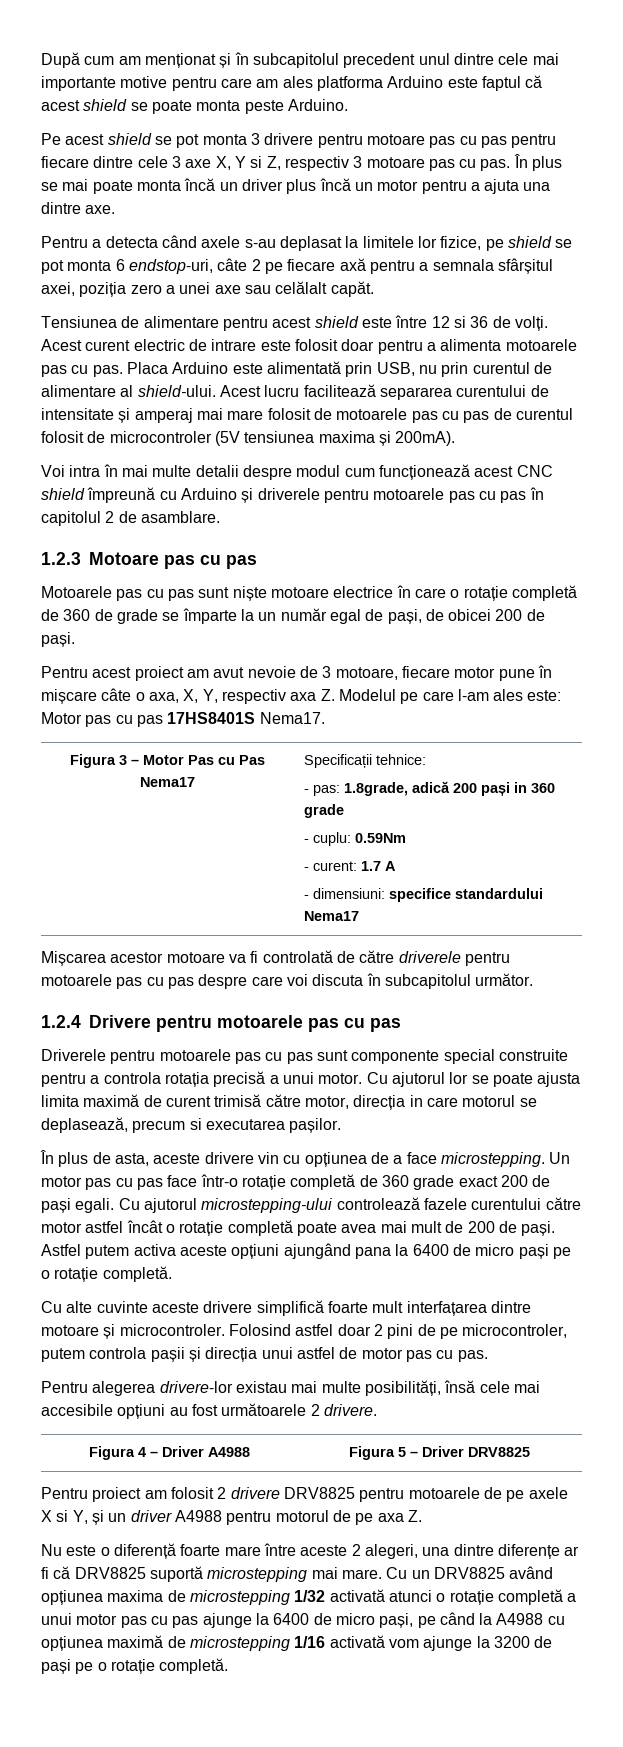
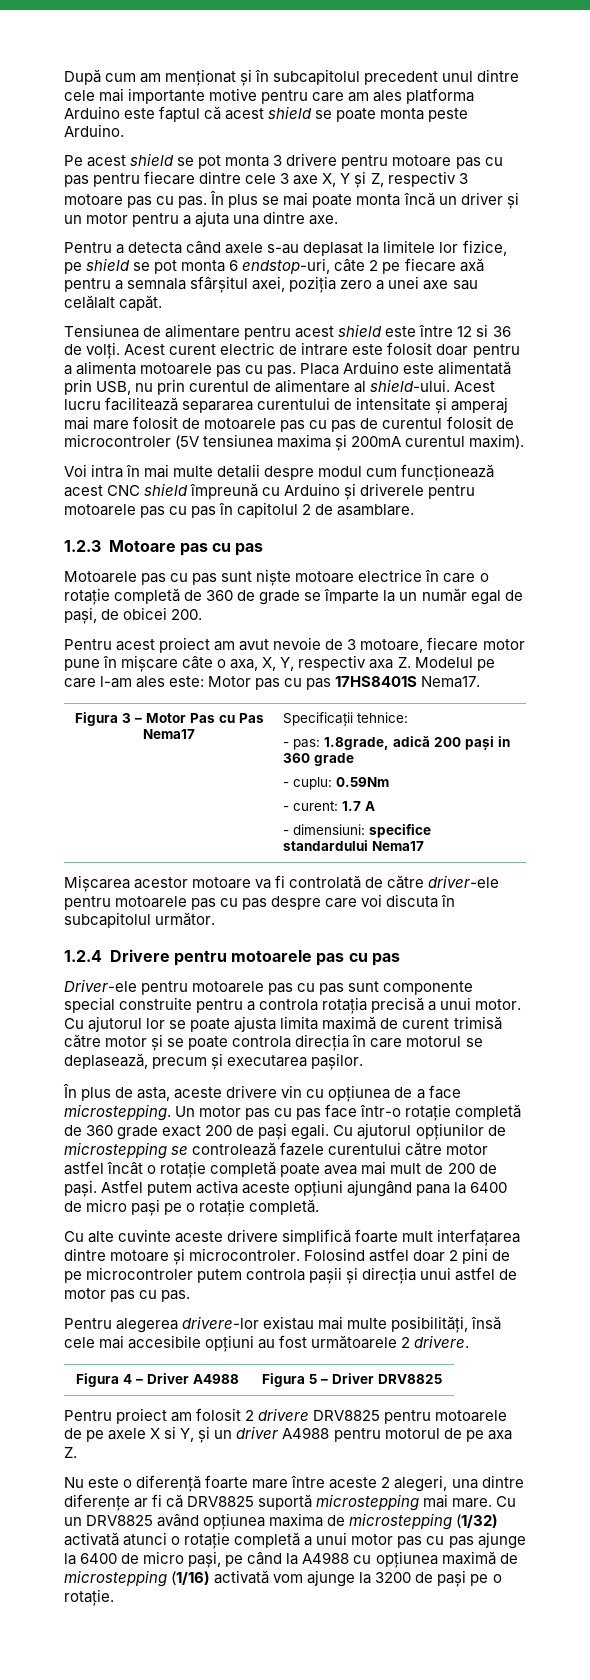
[250,156,263,168] si -> [354,171,367,188] și
[286,178,351,194] plus încă -> [506,192,519,209] și
[395,431,456,446] 200mA). -> [351,434,525,449] 200mA curentul maxim).
[495,609,545,621] [41,632,75,647] 200 de pași. -> [171,609,203,620] 200.
[398,951,461,963] driverele -> [428,875,500,888] driver-ele
[41,1049,106,1061] Driverele -> [64,979,137,992] Driver-ele
[304,1095,423,1110] motor, direcția in -> [105,1034,367,1051] motor și se poate controla direcția în
[189,1118,202,1130] si -> [211,1053,224,1070] și
[201,1198,333,1213] microstepping-ului -> [415,1123,506,1140] [64,1142,189,1159] opțiunilor de microstepping se
[462,1324,568,1338] microcontroler, -> [86,1267,194,1280] microcontroler
[294,1590,326,1602] 1/32 -> [456,1514,499,1528] (1/32)
[294,1636,326,1648] 1/16 -> [171,1571,211,1585] (1/16)
[110,1658,229,1674] rotație completă. -> [64,1589,114,1606] rotație.

